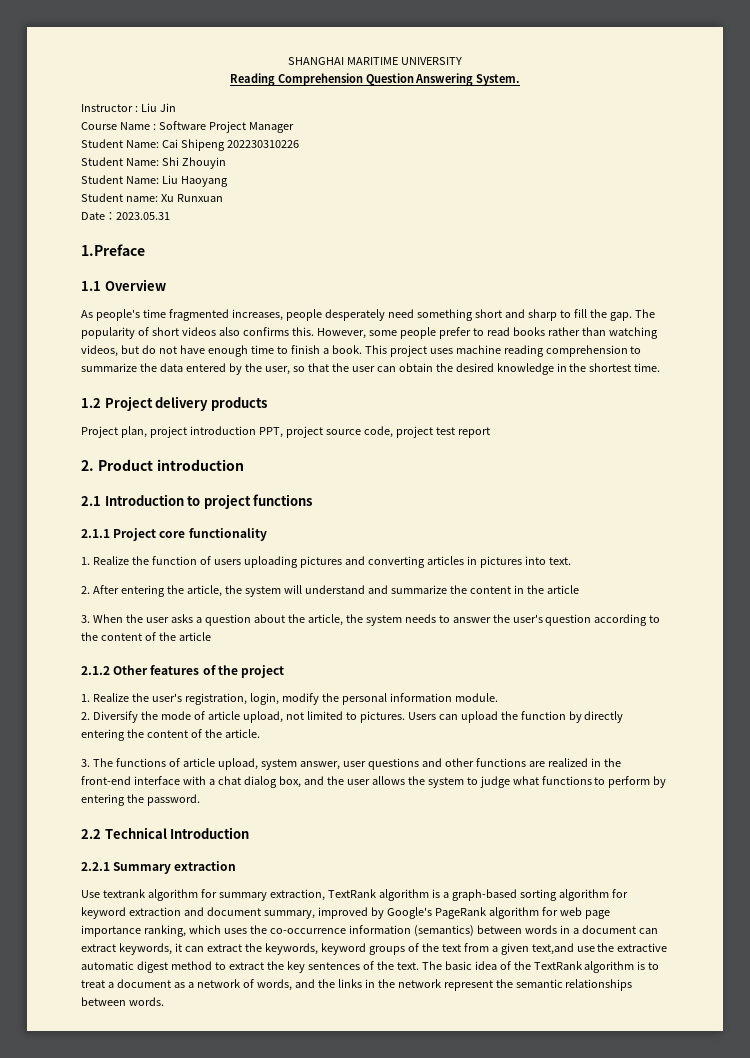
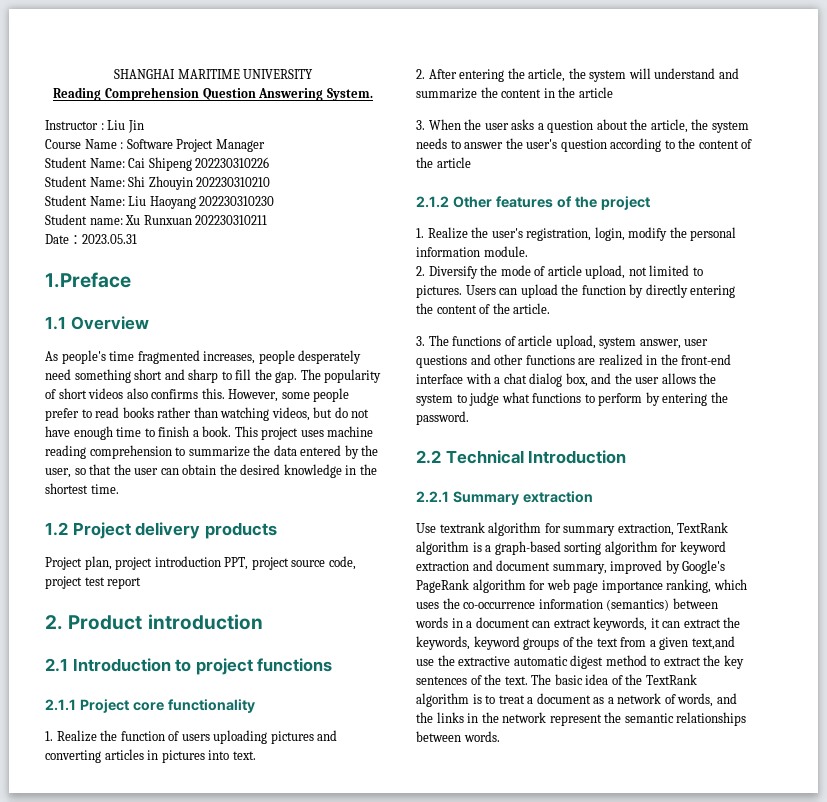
(226, 163) none -> [196,177,271,187] 202230310210
(228, 181) none -> [199,196,275,206] 202230310230
(223, 198) none -> [195,215,268,225] 202230310211

